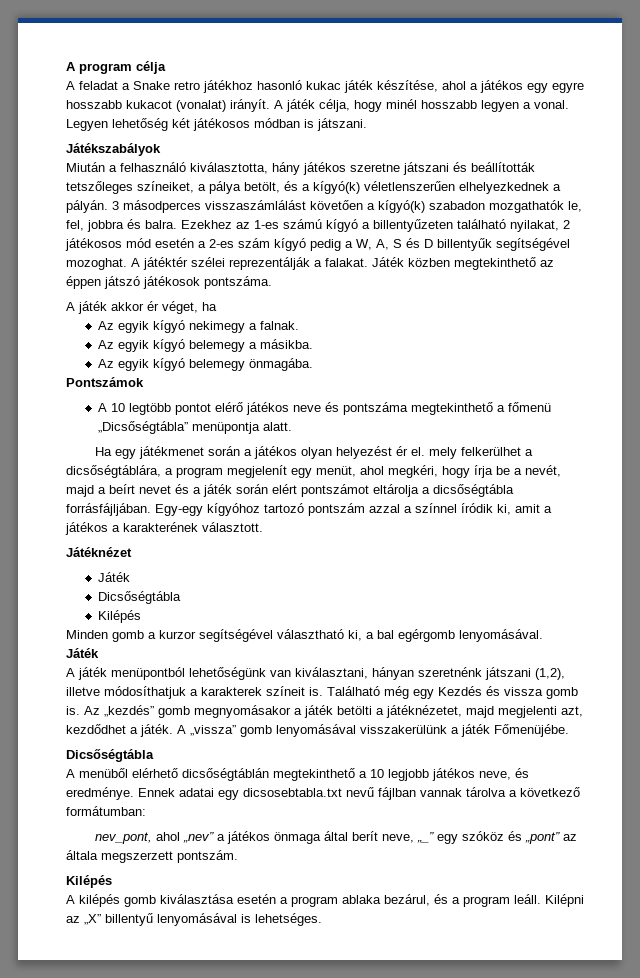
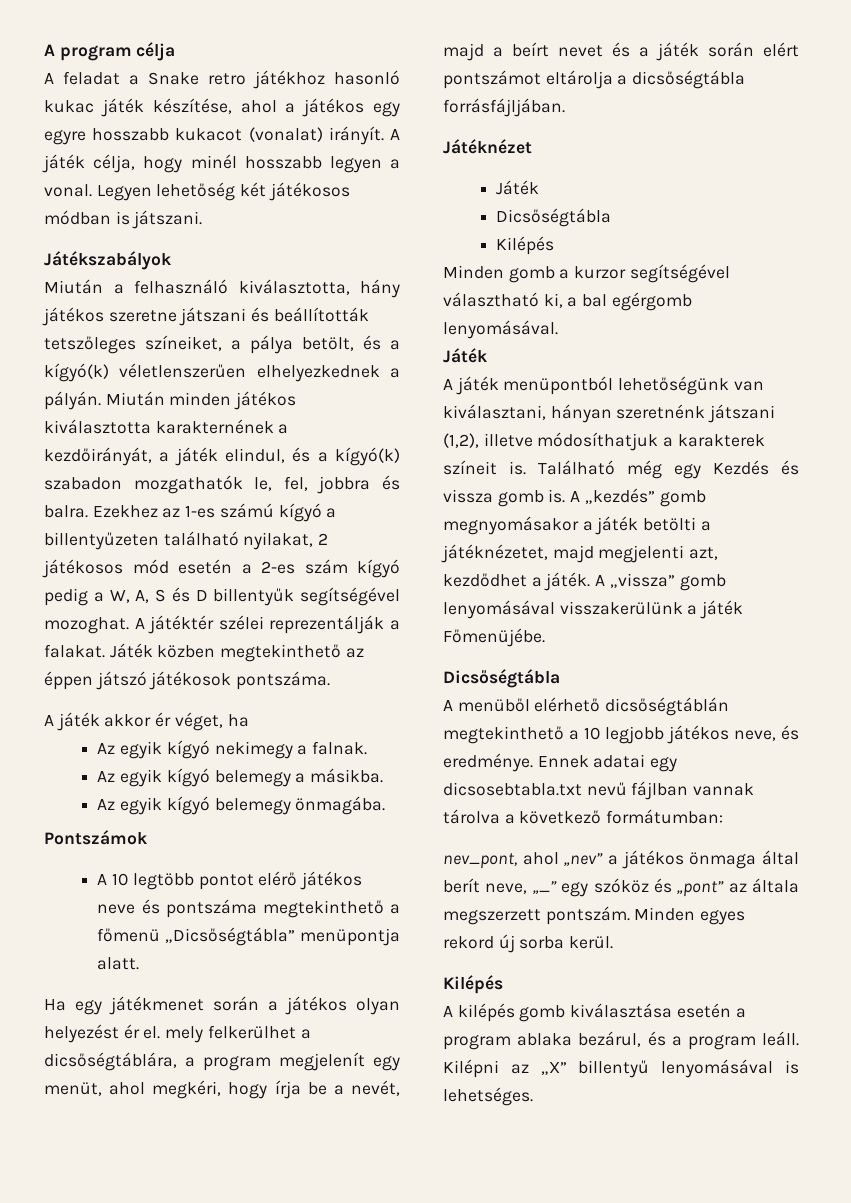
[112,200,363,213] 3 másodperces visszaszámlálást követően -> [105,391,297,410] [44,419,289,434] [44,447,311,466] Miután minden játékos kiválasztotta karakternének a kezdőirányát, a játék elindul, és
[155,503,552,516] [65,522,263,535] Egy-egy kígyóhoz tartozó pontszám azzal a színnel íródik ki, amit a játékos a karakterének választott. -> (565, 107) none
[84,706,100,715] Az -> [570,491,581,502] A
(238, 856) none -> [634,907,746,925] [443,934,614,953] Minden egyes rekord új sorba kerül.

